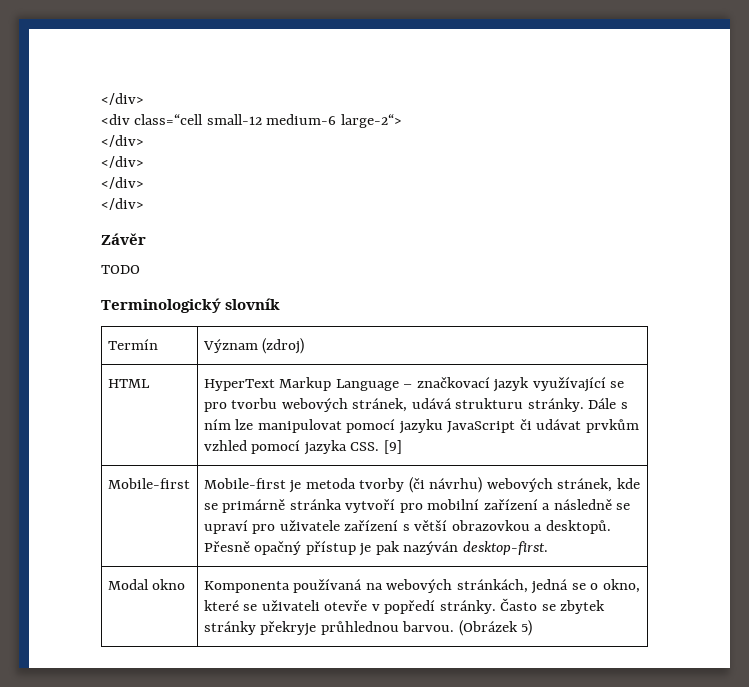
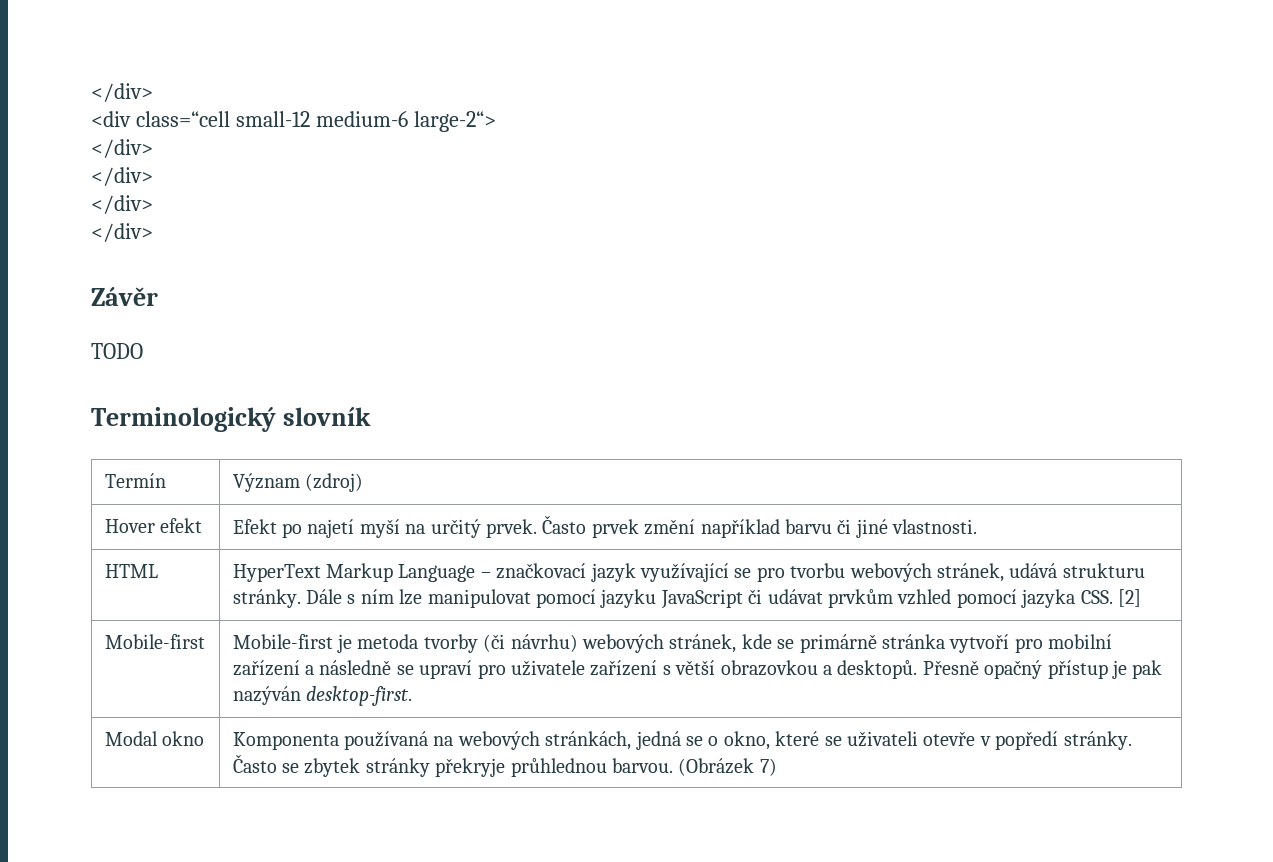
(305, 346) none -> [104,518,202,533] [232,515,978,538] // Hover efekt | Efekt po najetí myší na určitý prvek. Často prvek změní například barvu či jiné vlastnosti.
[383,440,402,454] [9] -> [1117,589,1141,607] [2]
[521,620,533,636] 5) -> [759,758,777,776] 7)

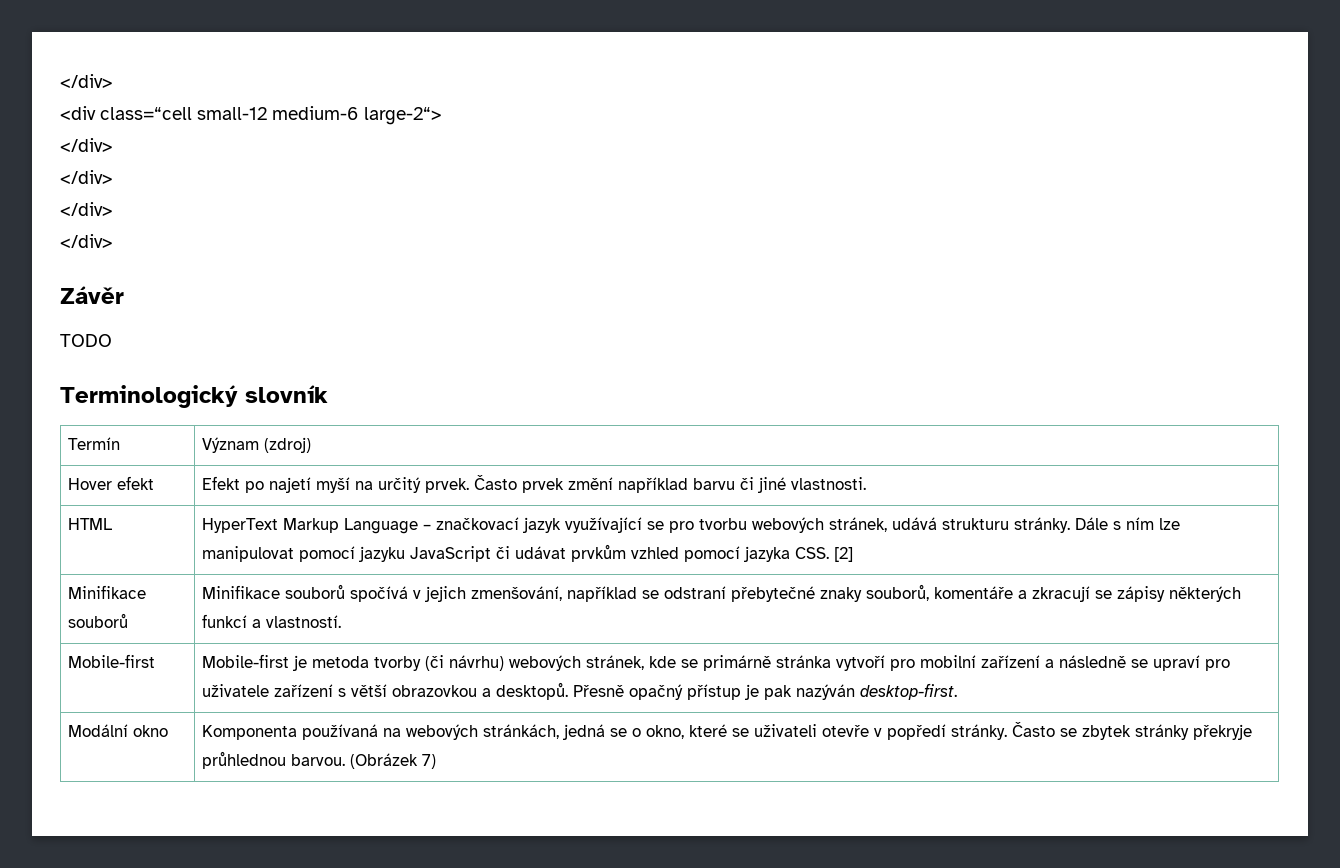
(1141, 598) none -> [68,585,147,599] [68,613,129,628] [202,584,1242,602] [202,614,342,628] // Minifikace souborů | Minifikace souborů spočívá v jejich zmenšování, například se odstraní přebytečné znaky souborů, komentáře a zkracují se zápisy některých funkcí a vlastností.
[104,731,158,746] Modal -> [68,724,129,737] Modální

